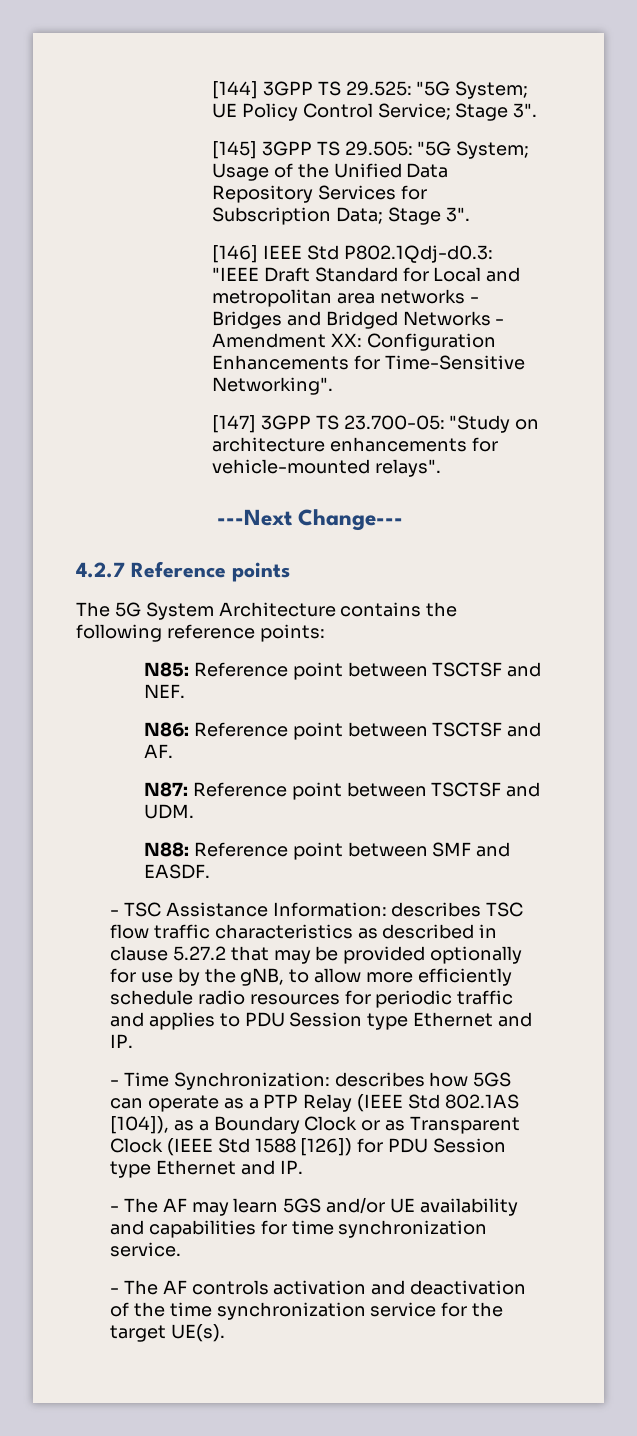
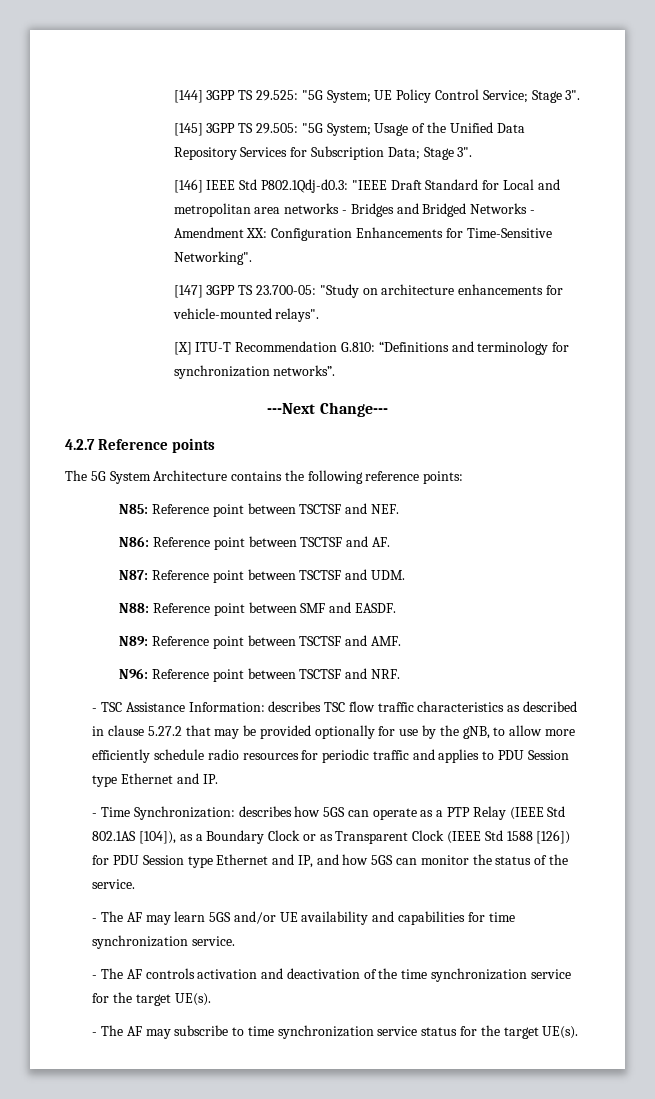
(441, 468) none -> [173,341,570,355] [173,365,336,379] // [X] ITU-T Recommendation G.810: “Definitions and terminology for synchronization networks”.
(211, 871) none -> [119,635,402,649] [119,668,401,682] // N89: Reference point between TSCTSF and AMF. // N96: Reference point between TSCTSF and NRF.
[279,1160,303,1174] IP. -> [297,854,568,868] [92,879,136,889] IP, and how 5GS can monitor the status of the service.
(225, 1333) none -> [92,1025,579,1039] // - The AF may subscribe to time synchronization service status for the target UE(s).

